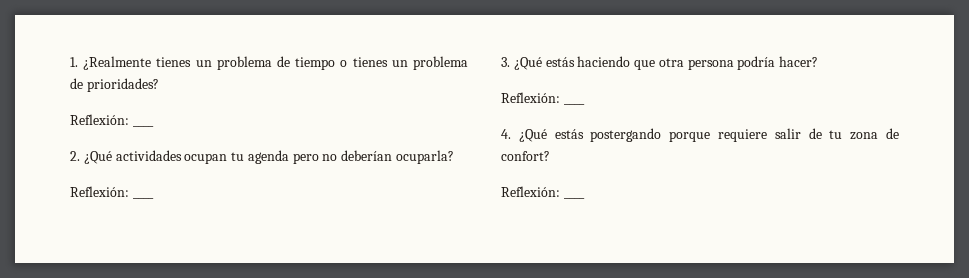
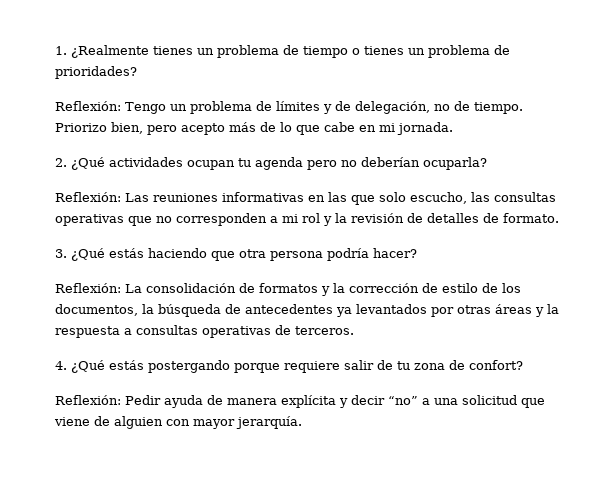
[132,125,154,127] ____ -> [125,101,523,114] [55,122,453,135] Tengo un problema de límites y de delegación, no de tiempo. Priorizo bien, pero acepto más de lo que cabe en mi jornada.
[132,197,154,199] ____ -> [125,192,556,205] [55,213,559,226] Las reuniones informativas en las que solo escucho, las consultas operativas que no corresponden a mi rol y la revisión de detalles de formato.
[563,103,585,105] ____ -> [125,283,521,296] [55,304,559,317] [55,325,354,338] La consolidación de formatos y la corrección de estilo de los documentos, la búsqueda de antecedentes ya levantados por otras áreas y la respuesta a consultas operativas de terceros.
[563,197,585,199] ____ -> [125,395,545,408] [54,416,302,429] Pedir ayuda de manera explícita y decir “no” a una solicitud que viene de alguien con mayor jerarquía.

